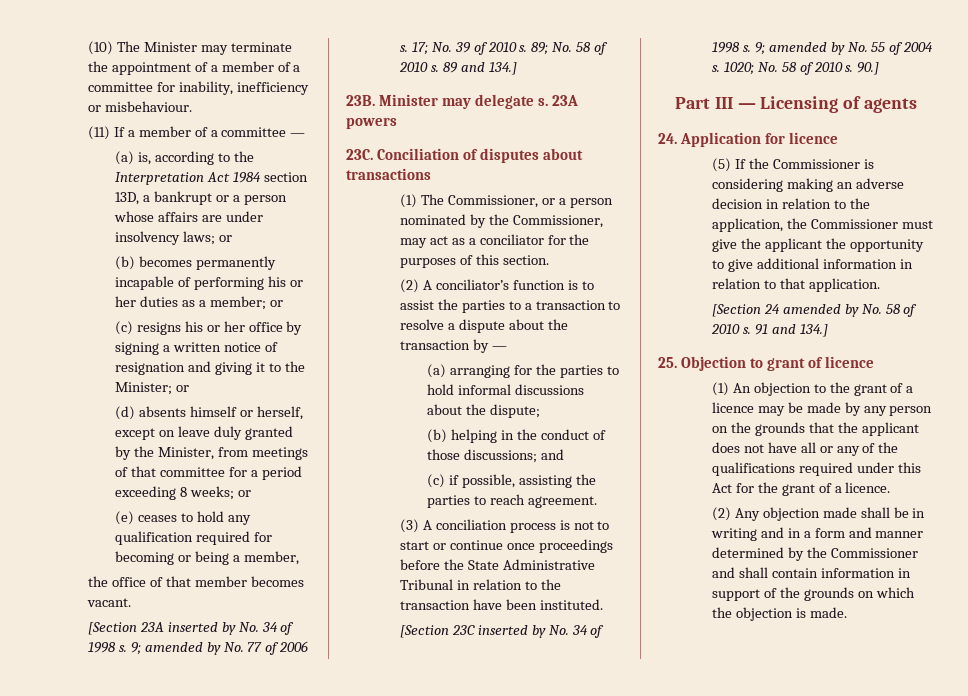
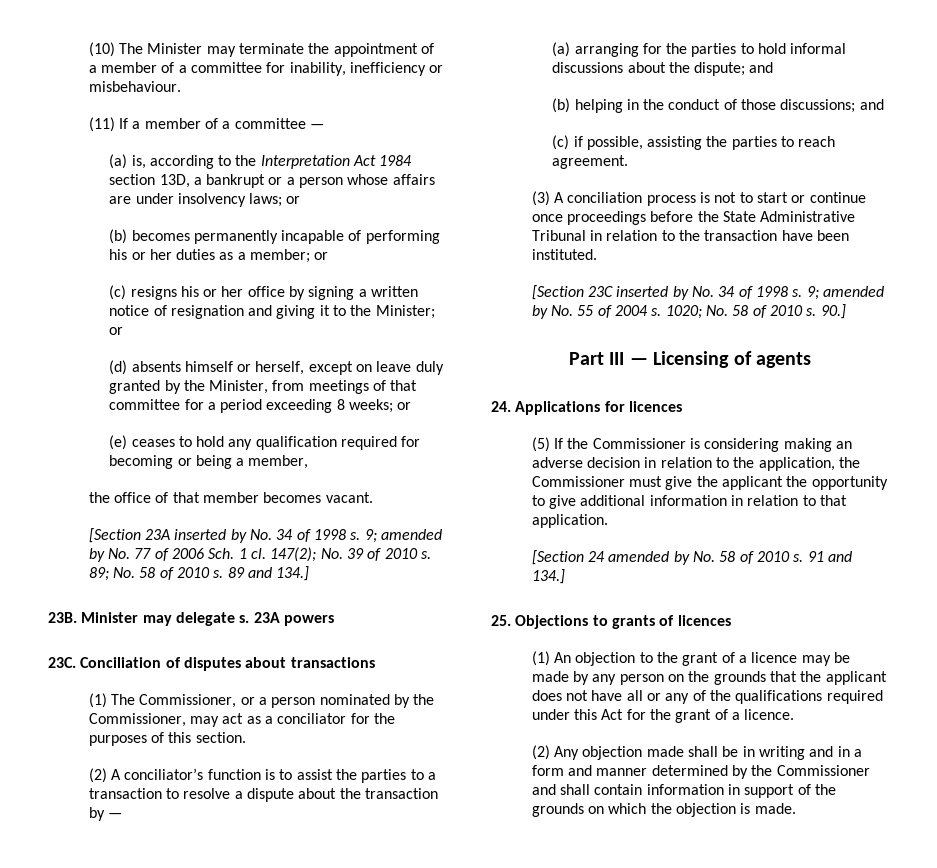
[399,42,428,55] s. 17; -> [208,547,317,562] Sch. 1 cl. 147(2);
(540, 411) none -> [749,62,774,73] and
[679,132,838,147] Application for licence -> [515,401,682,415] Applications for licences
[680,356,874,371] Objection to grant of licence -> [515,615,731,629] Objections to grants of licences

